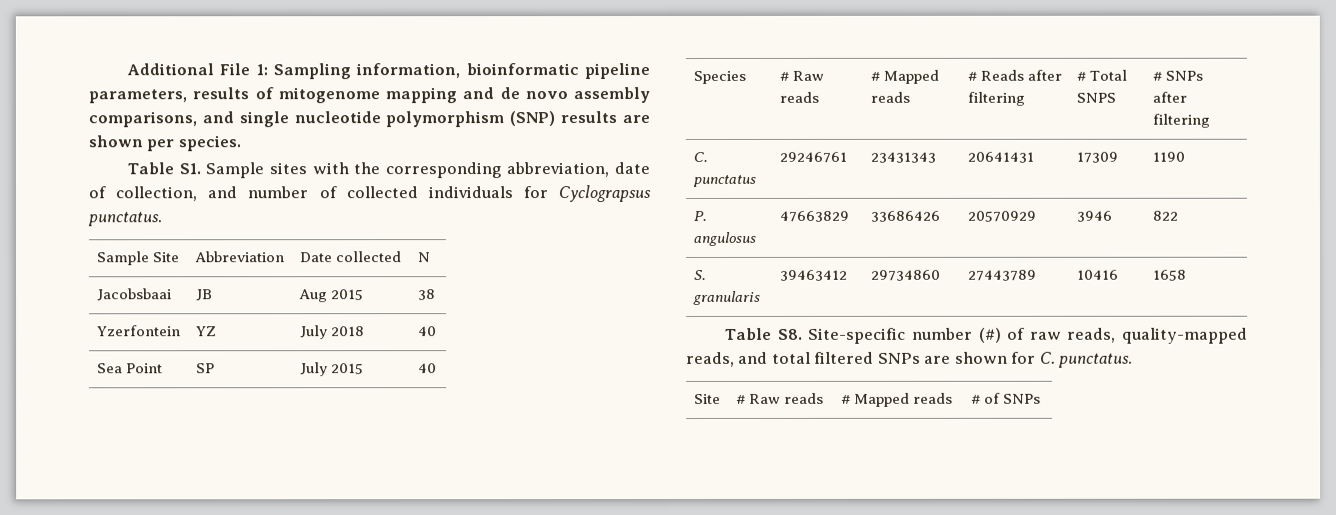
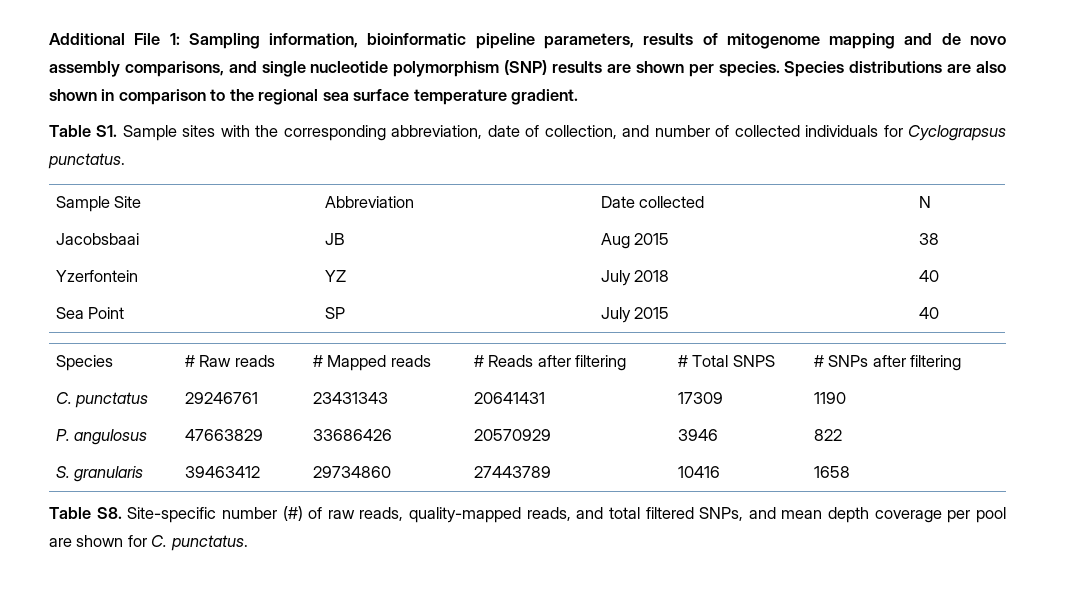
(241, 143) none -> [784,61,1007,77] [49,89,579,105] Species distributions are also shown in comparison to the regional sea surface temperature gradient.
[877,352,921,364] SNPs -> [699,507,1007,523] SNPs, and mean depth coverage per pool
[693,393,721,404] [735,392,824,404] [840,392,953,407] [970,392,1041,404] // Site | # Raw reads | # Mapped reads | # of SNPs -> (248, 543) none

